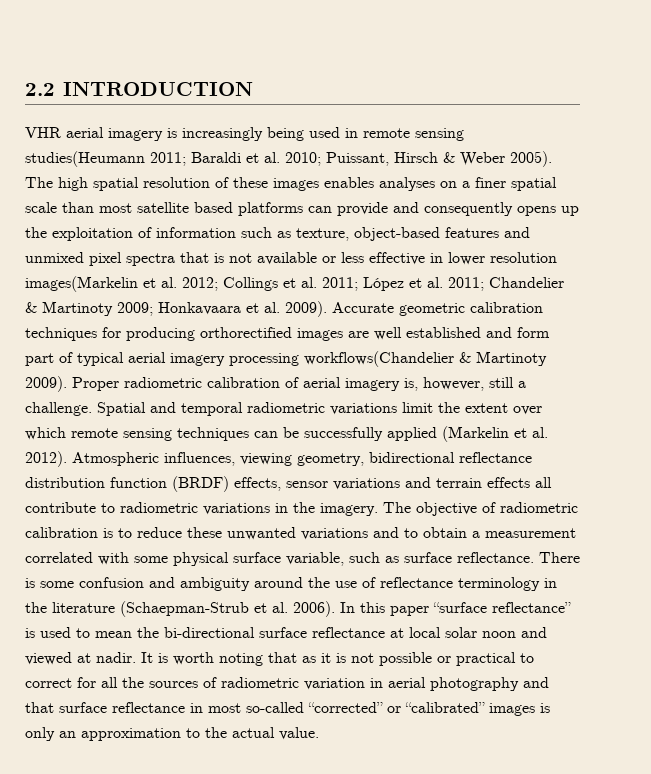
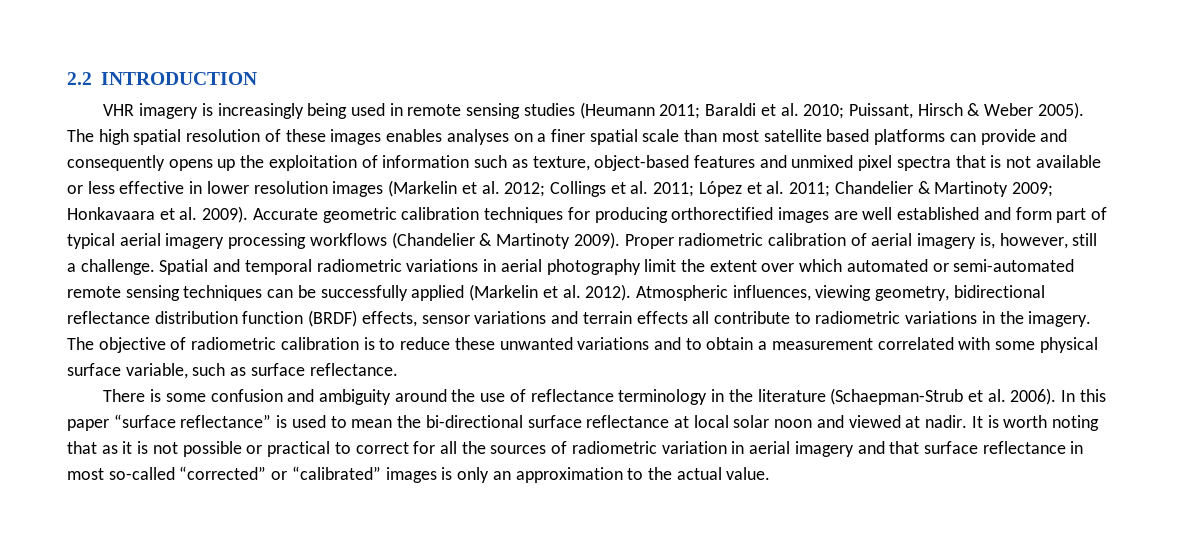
[66,127,104,138] aerial -> (135, 110) none
[25,151,145,167] studies(Heumann -> [523,102,655,119] studies (Heumann
[25,276,138,292] images(Markelin -> [332,180,458,197] images (Markelin
[304,351,454,367] workflows(Chandelier -> [309,232,475,249] workflows (Chandelier
(397, 409) none -> [483,259,641,275] in aerial photography
(66, 433) none -> [846,259,1075,272] automated or semi-automated
(534, 557) none -> (398, 369) //
[430,677,519,691] photography -> [794,441,854,457] imagery

